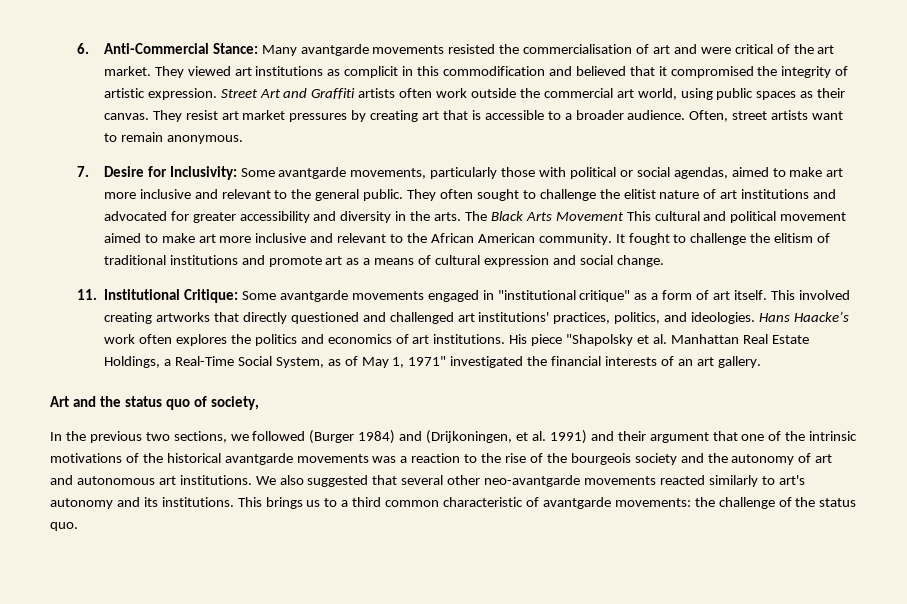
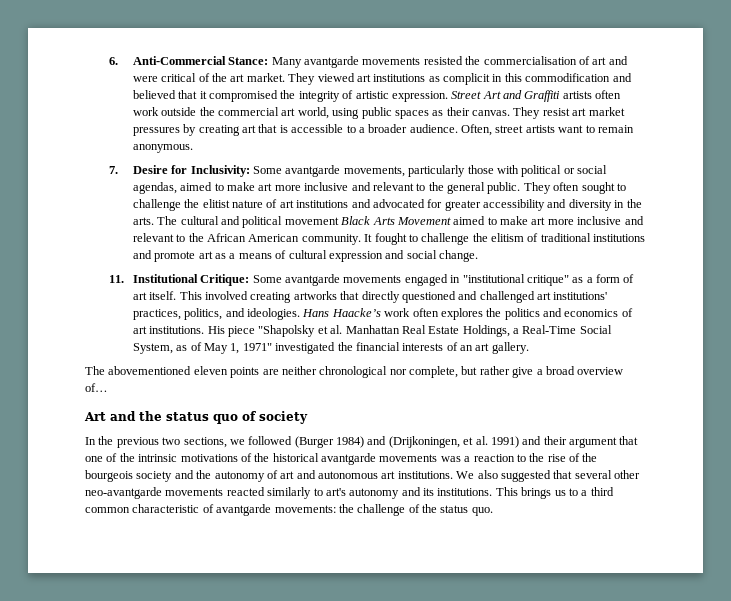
[490,211,651,221] Black Arts Movement This -> (178, 220) none
(847, 216) none -> [341,216,451,225] Black Arts Movement
(761, 362) none -> [85,366,624,378] [85,383,108,392] // The abovementioned eleven points are neither chronological nor complete, but rather give a broad overview of…
[211,396,260,410] society, -> [259,411,308,424] society

